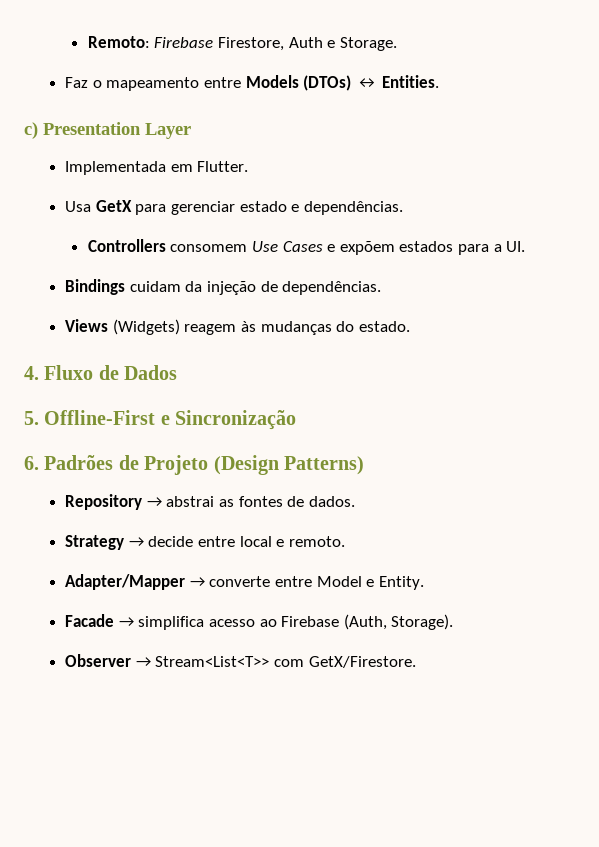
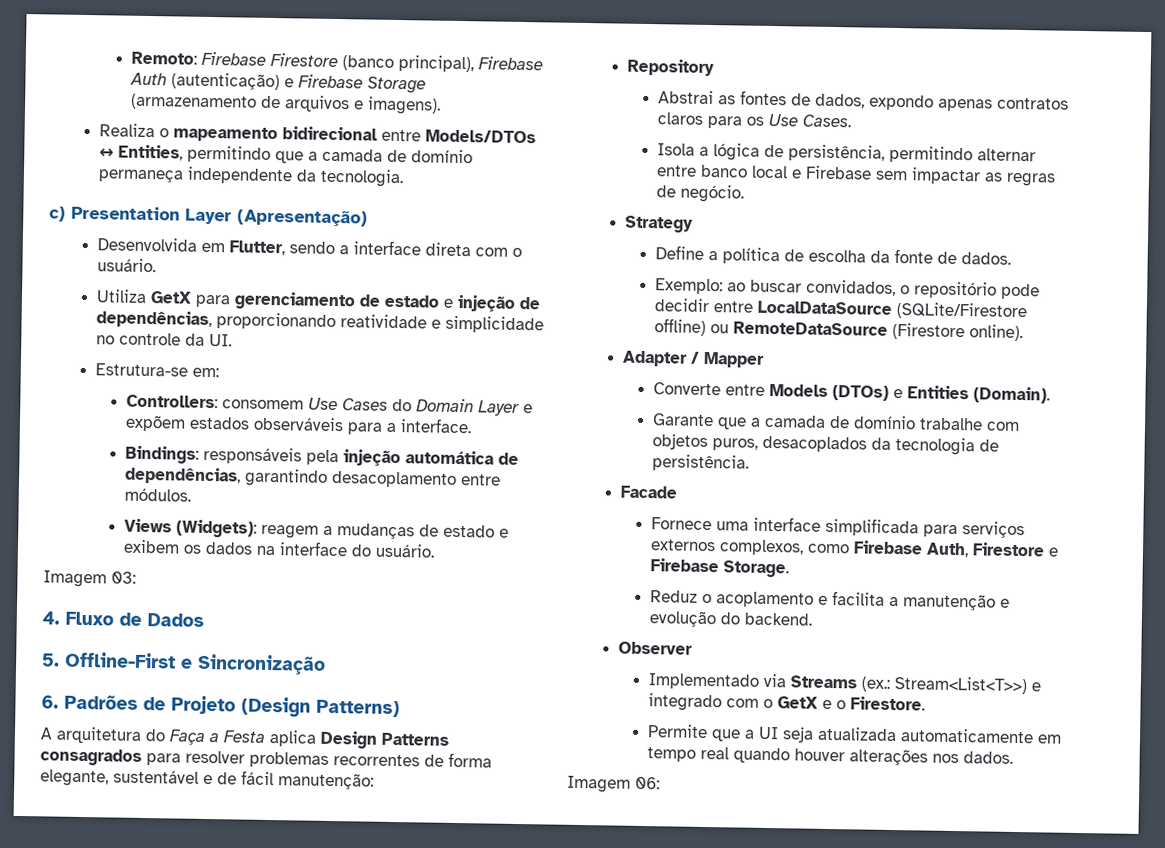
[217,37,397,51] [65,75,440,91] [24,122,191,139] [65,161,249,175] [65,200,403,215] [87,239,323,252] Firestore, Auth e Storage. // Faz o mapeamento entre Models (DTOs) ↔ Entities. // c) Presentation Layer // Implementada em Flutter. // Usa GetX para gerenciar estado e dependências. // Controllers consomem Use Cases -> [270,52,544,73] [130,72,427,94] [131,93,442,115] [99,123,537,144] [99,144,474,164] [98,166,405,188] [49,205,368,227] [97,237,523,258] [97,258,157,273] [96,289,542,312] [96,310,545,334] [96,332,233,347] [95,363,220,378] [126,394,521,416] Firestore (banco principal), Firebase Auth (autenticação) e Firebase Storage (armazenamento de arquivos e imagens). // Realiza o mapeamento bidirecional entre Models/DTOs ↔ Entities, permitindo que a camada de domínio permaneça independente da tecnologia. // c) Presentation Layer (Apresentação) // Desenvolvida em Flutter, sendo a interface direta com o usuário. // Utiliza GetX para gerenciamento de estado e injeção de dependências, proporcionando reatividade e simplicidade no controle da UI. // Estrutura-se em: // Controllers: consomem Use Cases do Domain Layer
(454, 246) none -> [253,416,345,432] observáveis
[506,241,526,252] [65,279,382,295] [65,319,410,335] UI. // Bindings cuidam da injeção de dependências. // Views (Widgets) reagem às mudanças do estado. -> [400,418,473,434] [125,445,520,467] [124,466,502,488] [124,487,192,502] [124,518,510,540] [123,539,436,558] [43,570,136,588] interface. // Bindings: responsáveis pela injeção automática de dependências, garantindo desacoplamento entre módulos. // Views (Widgets): reagem a mudanças de estado e exibem os dados na interface do usuário. // Imagem 03:
(364, 465) none -> [40,726,450,749] [40,748,492,768] [40,769,374,790] // A arquitetura do Faça a Festa aplica Design Patterns consagrados para resolver problemas recorrentes de forma elegante, sustentável e de fácil manutenção:
[146,496,215,507] → abstrai -> [658,90,715,105] // Abstrai
[308,496,355,507] [65,535,345,550] [65,574,424,590] [65,614,454,630] [65,654,416,668] dados. // Strategy → decide entre local e remoto. // Adapter/Mapper → converte entre Model e Entity. // Facade → simplifica acesso ao Firebase (Auth, Storage). // Observer → Stream<List<T>> com GetX/Firestore. -> [815,93,1070,112] [657,112,852,129] [657,143,1037,164] [656,164,1057,187] [656,184,745,203] [625,215,694,233] [655,245,1012,265] [655,278,1041,300] [654,298,1028,321] [654,318,1024,342] [622,350,766,368] [653,382,1051,404] [652,413,1021,432] [652,433,1000,456] [652,454,750,472] [620,485,679,499] [651,516,1026,539] [650,539,1060,558] [650,558,790,578] [650,590,1011,611] [649,610,813,628] [618,641,694,655] [648,673,1042,695] [648,693,926,712] [647,724,1063,744] [647,746,1014,766] [567,775,660,793] dados, expondo apenas contratos claros para os Use Cases. // Isola a lógica de persistência, permitindo alternar entre banco local e Firebase sem impactar as regras de negócio. // Strategy // Define a política de escolha da fonte de dados. // Exemplo: ao buscar convidados, o repositório pode decidir entre LocalDataSource (SQLite/Firestore offline) ou RemoteDataSource (Firestore online). // Adapter / Mapper // Converte entre Models (DTOs) e Entities (Domain). // Garante que a camada de domínio trabalhe com objetos puros, desacoplados da tecnologia de persistência. // Facade // Fornece uma interface simplificada para serviços externos complexos, como Firebase Auth, Firestore e Firebase Storage. // Reduz o acoplamento e facilita a manutenção e evolução do backend. // Observer // Implementado via Streams (ex.: Stream<List<T>>) e integrado com o GetX e o Firestore. // Permite que a UI seja atualizada automaticamente em tempo real quando houver alterações nos dados. // Imagem 06:

